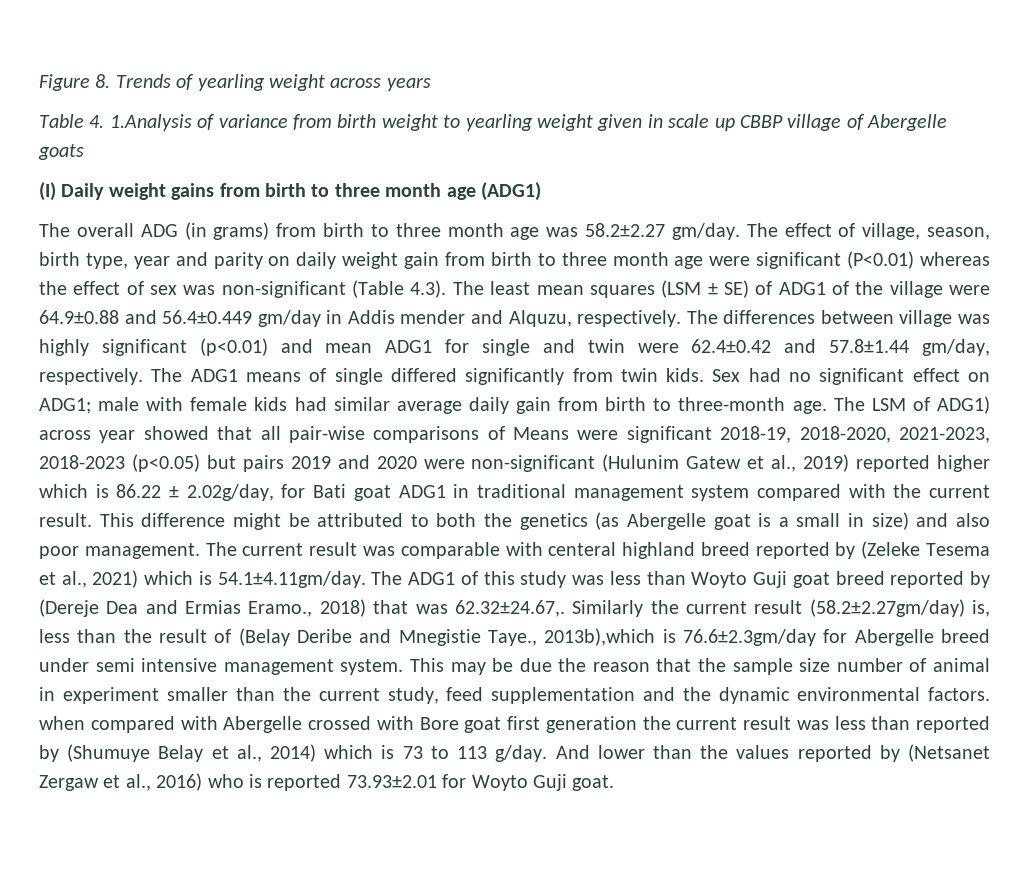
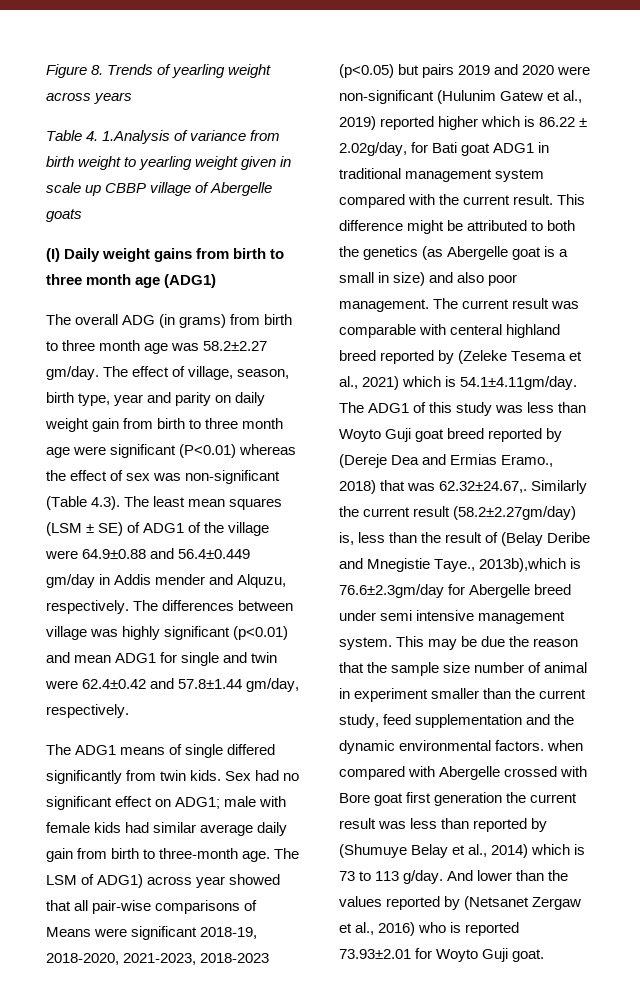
(143, 376) none -> (129, 711) //

